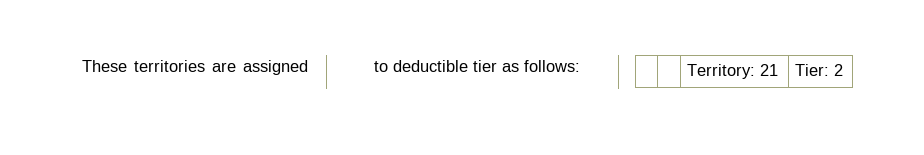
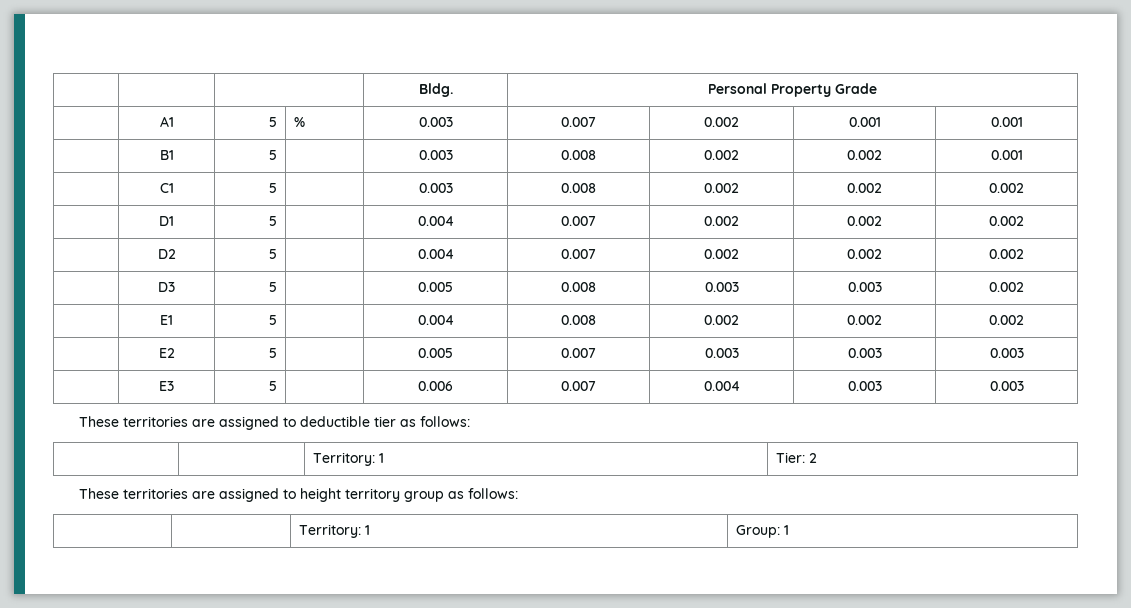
(82, 66) none -> [418,83,453,97] [708,83,877,97] [159,116,174,127] [269,117,278,127] [293,117,305,127] [418,117,453,127] [561,117,596,127] [704,117,739,127] [848,117,881,127] [990,117,1023,127] [159,150,174,160] [269,150,278,160] [418,150,453,160] [561,150,596,160] [704,150,739,160] [847,150,882,160] [990,150,1023,160] [159,183,174,193] [269,183,278,193] [418,183,453,193] [561,183,596,193] [704,183,739,193] [847,183,882,193] [989,183,1024,193] [159,216,174,226] [269,216,278,226] [417,216,454,226] [561,216,596,226] [704,216,739,226] [847,216,882,226] [989,216,1024,226] [157,249,176,259] [269,249,278,259] [417,249,454,259] [561,249,596,259] [704,249,739,259] [847,249,882,259] [989,249,1024,259] [158,282,175,292] [269,282,278,292] [418,282,453,292] [561,282,596,292] [704,282,739,292] [847,282,882,292] [989,282,1024,292] [160,315,173,325] [269,315,278,325] [417,315,454,325] [561,315,596,325] [704,315,739,325] [847,315,882,325] [989,315,1024,325] [158,348,175,358] [269,348,278,358] [418,348,453,358] [561,348,596,358] [704,348,739,358] [847,348,882,358] [989,348,1024,358] [159,381,174,391] [269,381,278,391] [418,381,453,391] [561,381,596,391] [703,381,740,391] [847,381,882,391] [989,381,1024,391] | | | Bldg. | Personal Property Grade // | A1 | 5 | % | 0.003 | 0.007 | 0.002 | 0.001 | 0.001 // | B1 | 5 | | 0.003 | 0.008 | 0.002 | 0.002 | 0.001 // | C1 | 5 | | 0.003 | 0.008 | 0.002 | 0.002 | 0.002 // | D1 | 5 | | 0.004 | 0.007 | 0.002 | 0.002 | 0.002 // | D2 | 5 | | 0.004 | 0.007 | 0.002 | 0.002 | 0.002 // | D3 | 5 | | 0.005 | 0.008 | 0.003 | 0.003 | 0.002 // | E1 | 5 | | 0.004 | 0.008 | 0.002 | 0.002 | 0.002 // | E2 | 5 | | 0.005 | 0.007 | 0.003 | 0.003 | 0.003 // | E3 | 5 | | 0.006 | 0.007 | 0.004 | 0.003 | 0.003 //
[760,64,779,76] 21 -> [378,453,384,463] 1
(844, 70) none -> [78,488,518,502] [298,524,370,538] [735,525,789,538] // These territories are assigned to height territory group as follows: // | | Territory: 1 | Group: 1

